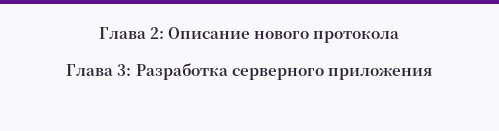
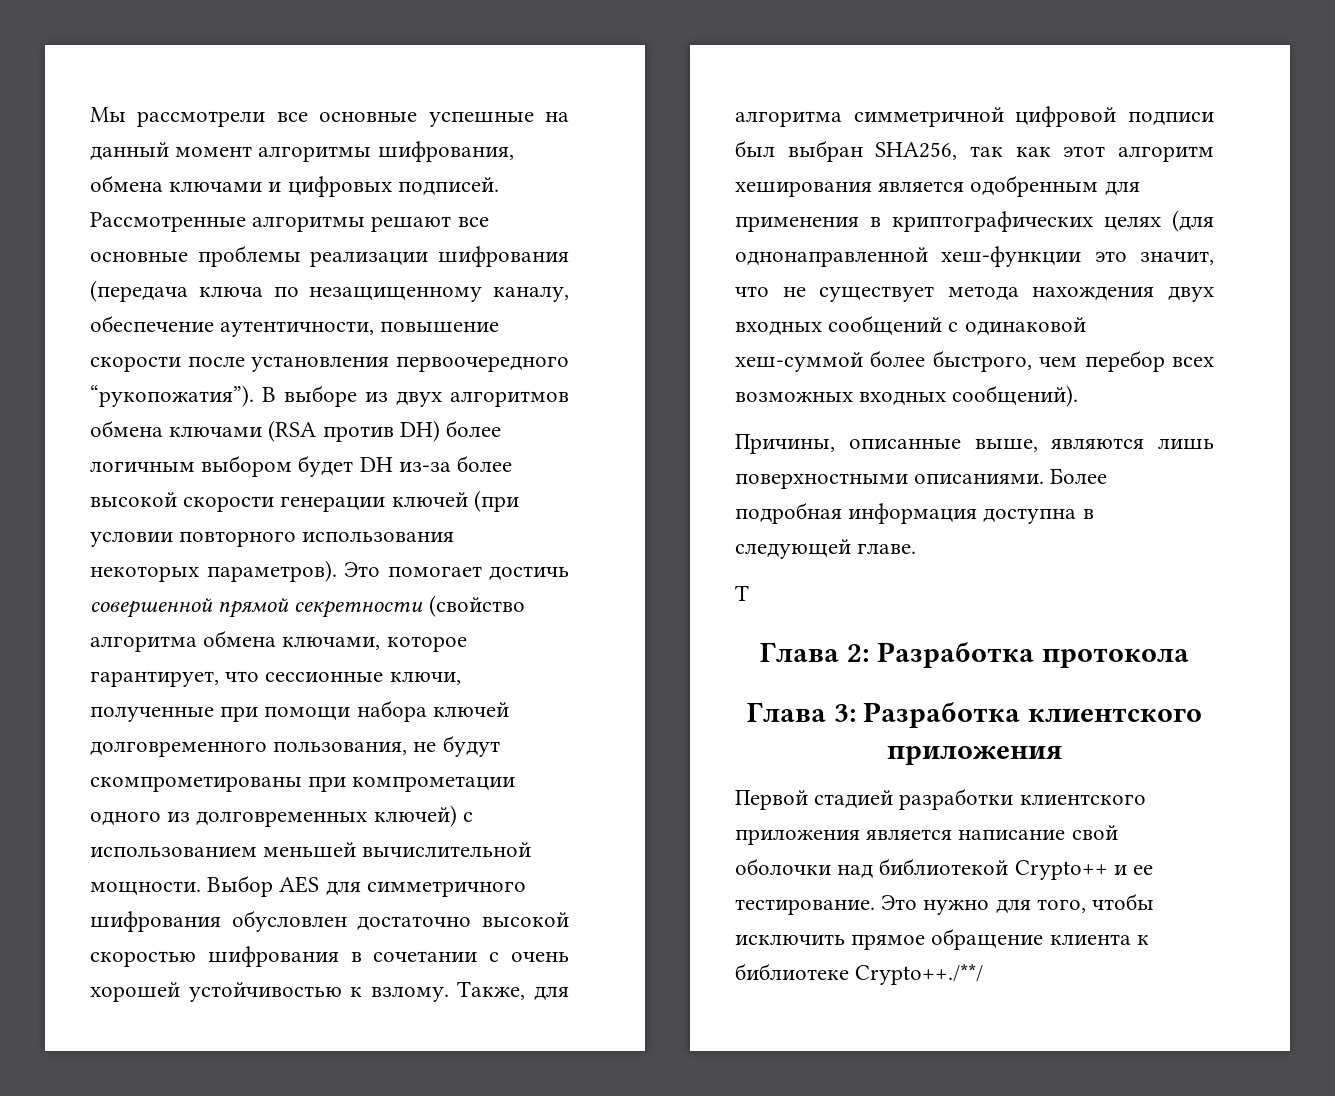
[98,27,310,39] Глава 2: Описание нового -> [90,107,569,127] [90,141,514,162] [90,175,499,197] [90,212,489,232] [90,245,569,267] [90,280,569,302] [90,315,500,337] [90,356,569,372] [90,385,569,407] [90,420,502,442] [90,455,513,477] [90,490,519,512] [90,531,455,547] [90,560,569,582] [90,595,525,618] [90,630,467,652] [90,671,461,687] [90,700,509,722] [90,735,500,757] [90,776,516,792] [90,805,473,827] [90,842,532,858] [90,875,526,897] [90,910,569,932] [90,946,569,967] [90,981,569,1002] [735,106,1214,127] [735,140,1214,162] [735,175,1140,197] [735,210,1214,232] [735,246,1214,267] [735,286,1214,302] [735,315,1086,336] [735,350,1214,372] [735,385,1079,407] [735,434,1214,454] [735,468,1108,489] [735,502,1094,524] [735,539,917,559] [735,585,749,601] [760,642,1034,668] Мы рассмотрели все основные успешные на данный момент алгоритмы шифрования, обмена ключами и цифровых подписей. Рассмотренные алгоритмы решают все основные проблемы реализации шифрования (передача ключа по незащищенному каналу, обеспечение аутентичности, повышение скорости после установления первоочередного “рукопожатия”). В выборе из двух алгоритмов обмена ключами (RSA против DH) более логичным выбором будет DH из-за более высокой скорости генерации ключей (при условии повторного использования некоторых параметров). Это помогает достичь совершенной прямой секретности (свойство алгоритма обмена ключами, которое гарантирует, что сессионные ключи, полученные при помощи набора ключей долговременного пользования, не будут скомпрометированы при компрометации одного из долговременных ключей) с использованием меньшей вычислительной мощности. Выбор AES для симметричного шифрования обусловлен достаточно высокой скоростью шифрования в сочетании с очень хорошей устойчивостью к взлому. Также, для алгоритма симметричной цифровой подписи был выбран SHA256, так как этот алгоритм хеширования является одобренным для применения в криптографических целях (для однонаправленной хеш-функции это значит, что не существует метода нахождения двух входных сообщений с одинаковой хеш-суммой более быстрого, чем перебор всех возможных входных сообщений). // Причины, описанные выше, являются лишь поверхностными описаниями. Более подробная информация доступна в следующей главе. // Т // Глава 2: Разработка
[231,68,432,80] серверного приложения -> [1028,708,1203,722] [887,745,1062,765] [735,788,1146,810] [735,825,1118,845] [735,858,1154,880] [735,893,1155,915] [735,928,1149,950] [735,963,984,985] клиентского приложения // Первой стадией разработки клиентского приложения является написание свой оболочки над библиотекой Crypto++ и ее тестирование. Это нужно для того, чтобы исключить прямое обращение клиента к библиотеке Crypto++./**/

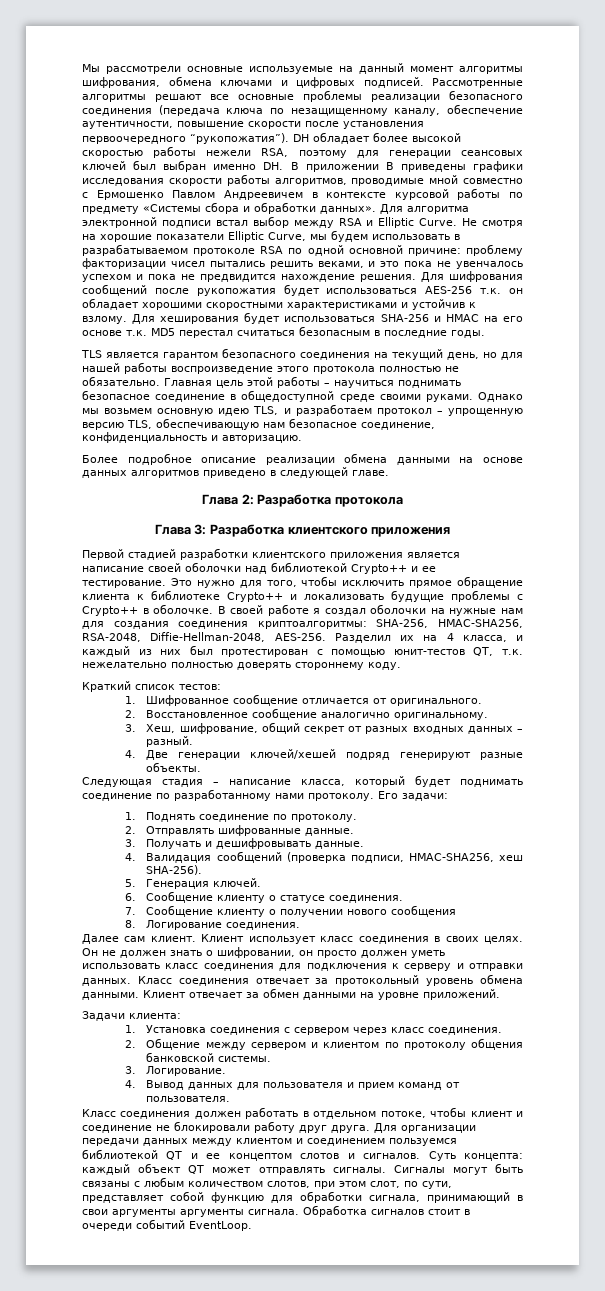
[276,112,534,127] все основные успешные -> [187,66,333,74] основные используемые
[438,246,569,267] шифрования -> [449,90,523,100] [82,108,152,116] безопасного соединения
[262,385,569,407] [90,420,502,442] [90,455,513,477] [90,490,519,512] [90,531,455,547] [90,560,569,582] [90,595,525,618] [90,630,467,652] [90,671,461,687] [90,700,509,722] [90,735,500,757] [90,776,516,792] [90,805,473,827] [90,842,532,858] [90,875,526,897] [90,910,569,932] [90,946,569,967] [90,981,569,1002] [735,106,1214,127] [735,140,1214,162] [735,175,1140,197] [735,210,1214,232] [735,246,1214,267] [735,286,1214,302] [735,315,1086,336] [735,350,1214,372] [735,385,1079,407] [735,434,1214,454] [735,468,1108,489] [735,502,1077,524] В выборе из двух алгоритмов обмена ключами (RSA против DH) более логичным выбором будет DH из-за более высокой скорости генерации ключей (при условии повторного использования некоторых параметров). Это помогает достичь совершенной прямой секретности (свойство алгоритма обмена ключами, которое гарантирует, что сессионные ключи, полученные при помощи набора ключей долговременного пользования, не будут скомпрометированы при компрометации одного из долговременных ключей) с использованием меньшей вычислительной мощности. Выбор AES для симметричного шифрования обусловлен достаточно высокой скоростью шифрования в сочетании с очень хорошей устойчивостью к взлому. Также, для алгоритма симметричной цифровой подписи был выбран SHA256, так как этот алгоритм хеширования является одобренным для применения в криптографических целях (для однонаправленной хеш-функции это значит, что не существует метода нахождения двух входных сообщений с одинаковой хеш-суммой более быстрого, чем перебор всех возможных входных сообщений). // Причины, описанные выше, являются лишь поверхностными описаниями. Более подробная информация доступна -> [293,132,461,144] [82,146,523,158] [82,160,523,172] [82,174,523,186] [82,188,523,200] [82,202,469,214] [82,216,523,228] [82,230,460,242] [82,244,523,256] [82,258,524,269] [82,271,523,282] [82,284,523,296] [82,298,476,310] [82,312,523,324] [82,326,485,338] [81,348,523,360] [82,362,459,374] [82,376,461,388] [82,390,523,402] [82,404,523,416] [82,418,435,430] [82,432,302,443] [82,453,523,465] [82,470,266,478] DH обладает более высокой скоростью работы нежели RSA, поэтому для генерации сеансовых ключей был выбран именно DH. В приложении B приведены графики исследования скорости работы алгоритмов, проводимые мной совместно с Ермошенко Павлом Андреевичем в контексте курсовой работы по предмету «Системы сбора и обработки данных». Для алгоритма электронной подписи встал выбор между RSA и Elliptic Curve. Не смотря на хорошие показатели Elliptic Curve, мы будем использовать в разрабатываемом протоколе RSA по одной основной причине: проблему факторизации чисел пытались решить веками, и это пока не увенчалось успехом и пока не предвидится нахождение решения. Для шифрования сообщений после рукопожатия будет использоваться AES-256 т.к. он обладает хорошими скоростными характеристиками и устойчив к взлому. Для хеширования будет использоваться SHA-256 и HMAC на его основе т.к. MD5 перестал считаться безопасным в последние годы. // TLS является гарантом безопасного соединения на текущий день, но для нашей работы воспроизведение этого протокола полностью не обязательно. Главная цель этой работы – научиться поднимать безопасное соединение в общедоступной среде своими руками. Однако мы возьмем основную идею TLS, и разработаем протокол – упрощенную версию TLS, обеспечивающую нам безопасное соединение, конфиденциальность и авторизацию. // Более подробное описание реализации обмена данными на основе данных алгоритмов приведено
[735,585,749,601] // Т -> (389, 473) none
[1071,825,1118,840] свой -> [148,563,181,572] своей
[855,963,984,985] Crypto++./**/ -> [227,590,523,602] [82,604,523,616] [82,619,523,629] [82,632,523,643] [82,645,523,657] [82,662,401,670] [82,681,221,692] [124,694,483,706] [124,708,489,720] [124,722,523,734] [146,736,194,747] [124,749,523,760] [146,762,202,772] [82,775,523,787] [82,789,448,801] [124,812,358,822] [124,825,355,836] [124,838,365,849] [124,851,523,863] [146,865,203,875] [124,878,262,889] [124,891,404,903] [124,905,457,917] [124,920,301,930] [82,934,523,944] [82,947,445,958] [82,963,523,971] [82,974,523,986] [82,988,500,1000] [82,1011,181,1021] [124,1025,503,1035] [124,1038,523,1050] [146,1052,272,1062] [124,1066,227,1076] [124,1080,461,1090] [146,1096,231,1102] [82,1107,524,1119] [82,1121,476,1133] [82,1138,457,1146] [82,1149,523,1161] [82,1163,523,1175] [82,1177,452,1189] [82,1191,523,1203] [82,1205,470,1217] [82,1219,252,1231] Crypto++ и локализовать будущие проблемы с Crypto++ в оболочке. В своей работе я создал оболочки на нужные нам для создания соединения криптоалгоритмы: SHA-256, HMAC-SHA256, RSA-2048, Diffie-Hellman-2048, AES-256. Разделил их на 4 класса, и каждый из них был протестирован с помощью юнит-тестов QT, т.к. нежелательно полностью доверять стороннему коду. // Краткий список тестов: // 1. Шифрованное сообщение отличается от оригинального. // 2. Восстановленное сообщение аналогично оригинальному. // 3. Хеш, шифрование, общий секрет от разных входных данных – разный. // 4. Две генерации ключей/хешей подряд генерируют разные объекты. // Следующая стадия – написание класса, который будет поднимать соединение по разработанному нами протоколу. Его задачи: // 1. Поднять соединение по протоколу. // 2. Отправлять шифрованные данные. // 3. Получать и дешифровывать данные. // 4. Валидация сообщений (проверка подписи, HMAC-SHA256, хеш SHA-256). // 5. Генерация ключей. // 6. Сообщение клиенту о статусе соединения. // 7. Сообщение клиенту о получении нового сообщения // 8. Логирование соединения. // Далее сам клиент. Клиент использует класс соединения в своих целях. Он не должен знать о шифровании, он просто должен уметь использовать класс соединения для подключения к серверу и отправки данных. Класс соединения отвечает за протокольный уровень обмена данными. Клиент отвечает за обмен данными на уровне приложений. // Задачи клиента: // 1. Установка соединения с сервером через класс соединения. // 2. Общение между сервером и клиентом по протоколу общения банковской системы. // 3. Логирование. // 4. Вывод данных для пользователя и прием команд от пользователя. // Класс соединения должен работать в отдельном потоке, чтобы клиент и соединение не блокировали работу друг друга. Для организации передачи данных между клиентом и соединением пользуемся библиотекой QT и ее концептом слотов и сигналов. Суть концепта: каждый объект QT может отправлять сигналы. Сигналы могут быть связаны с любым количеством слотов, при этом слот, по сути, представляет собой функцию для обработки сигнала, принимающий в свои аргументы аргументы сигнала. Обработка сигналов стоит в очереди событий EventLoop.

